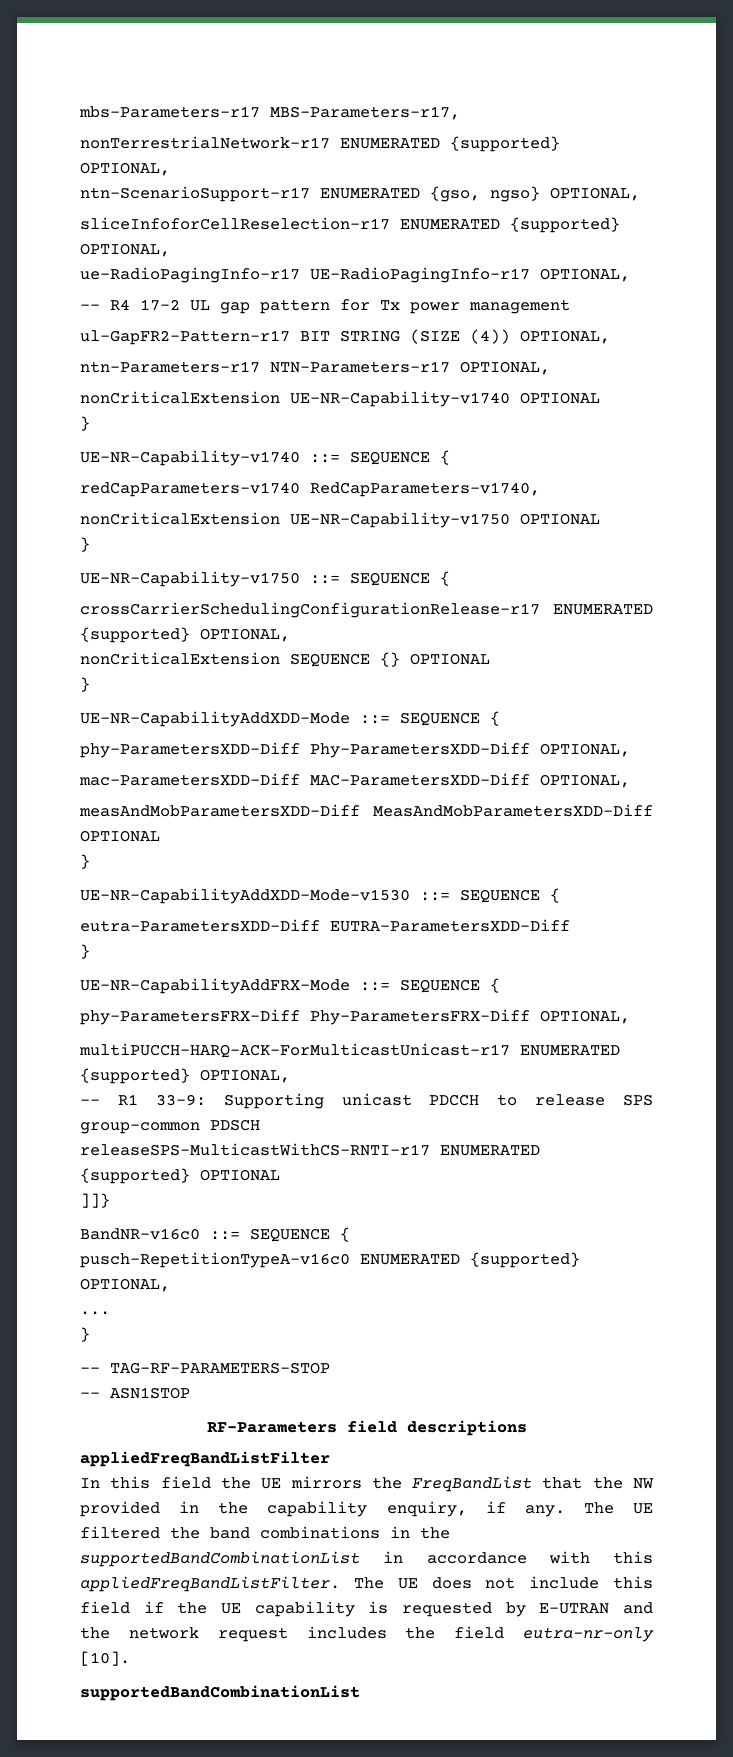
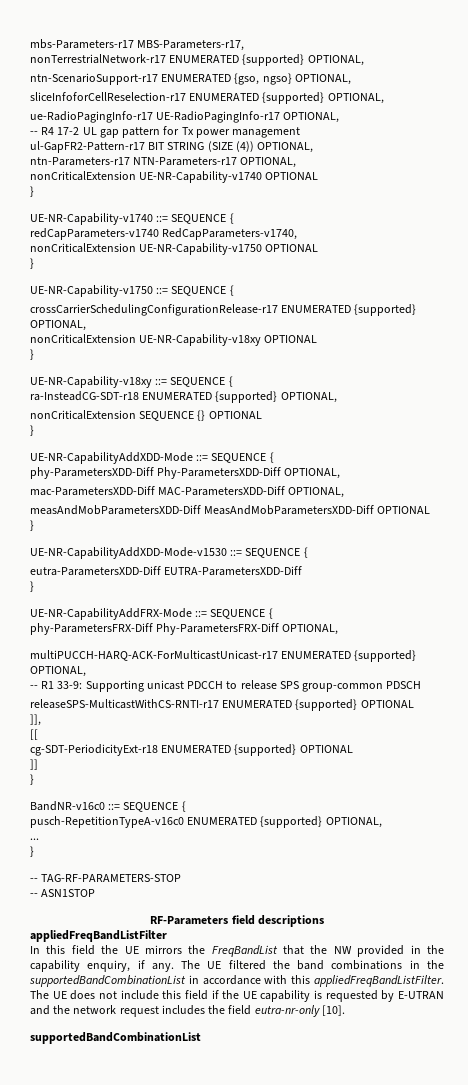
(290, 635) none -> [30,334,318,346] [30,349,34,360] [30,376,233,388] [30,391,337,403] // nonCriticalExtension UE-NR-Capability-v18xy OPTIONAL // } // UE-NR-Capability-v18xy ::= SEQUENCE { // ra-InsteadCG-SDT-r18 ENUMERATED {supported} OPTIONAL,
[80,1193,110,1208] ]]} -> [30,714,41,726] [30,729,38,740] [30,744,353,756] [30,759,38,770] [30,774,34,785] ]], // [[ // cg-SDT-PeriodicityExt-r18 ENUMERATED {supported} OPTIONAL // ]] // }

